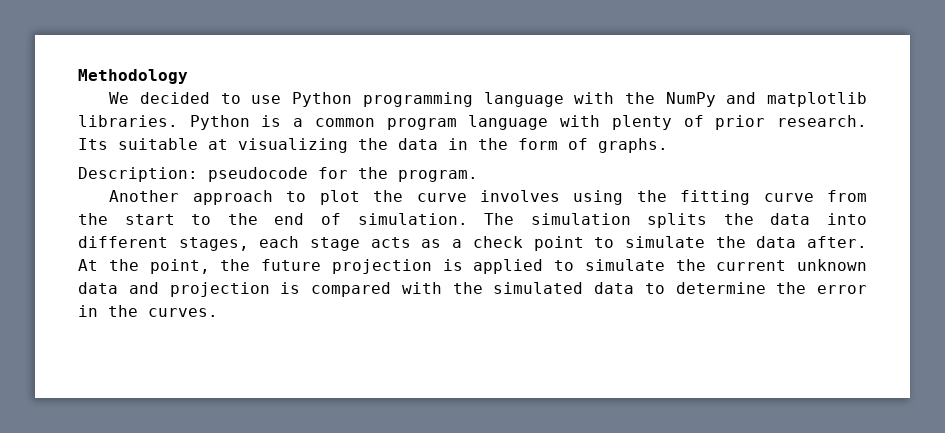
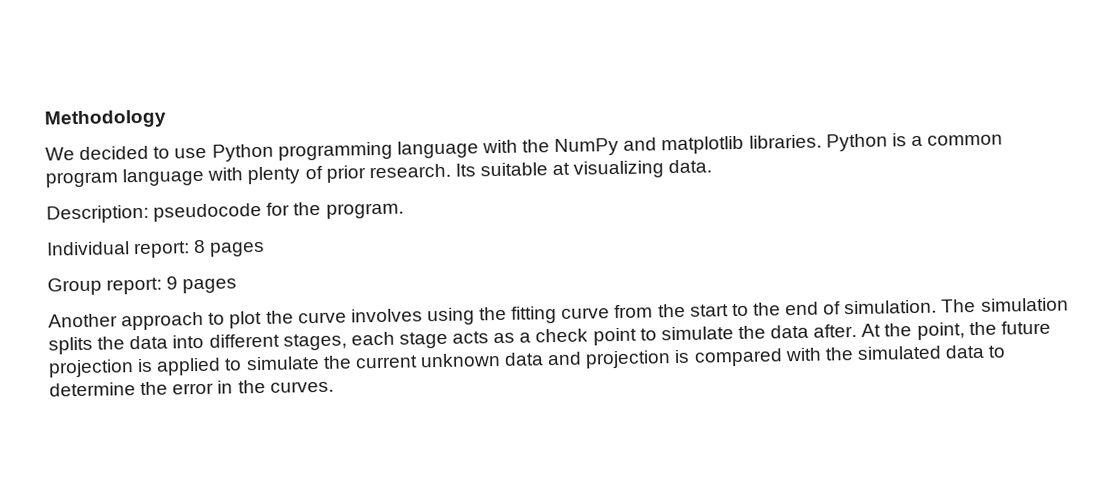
[358,138,668,153] the data in the form of graphs. -> [668,159,713,174] data.
(478, 176) none -> [46,239,266,259] [47,276,238,296] // Individual report: 8 pages // Group report: 9 pages

